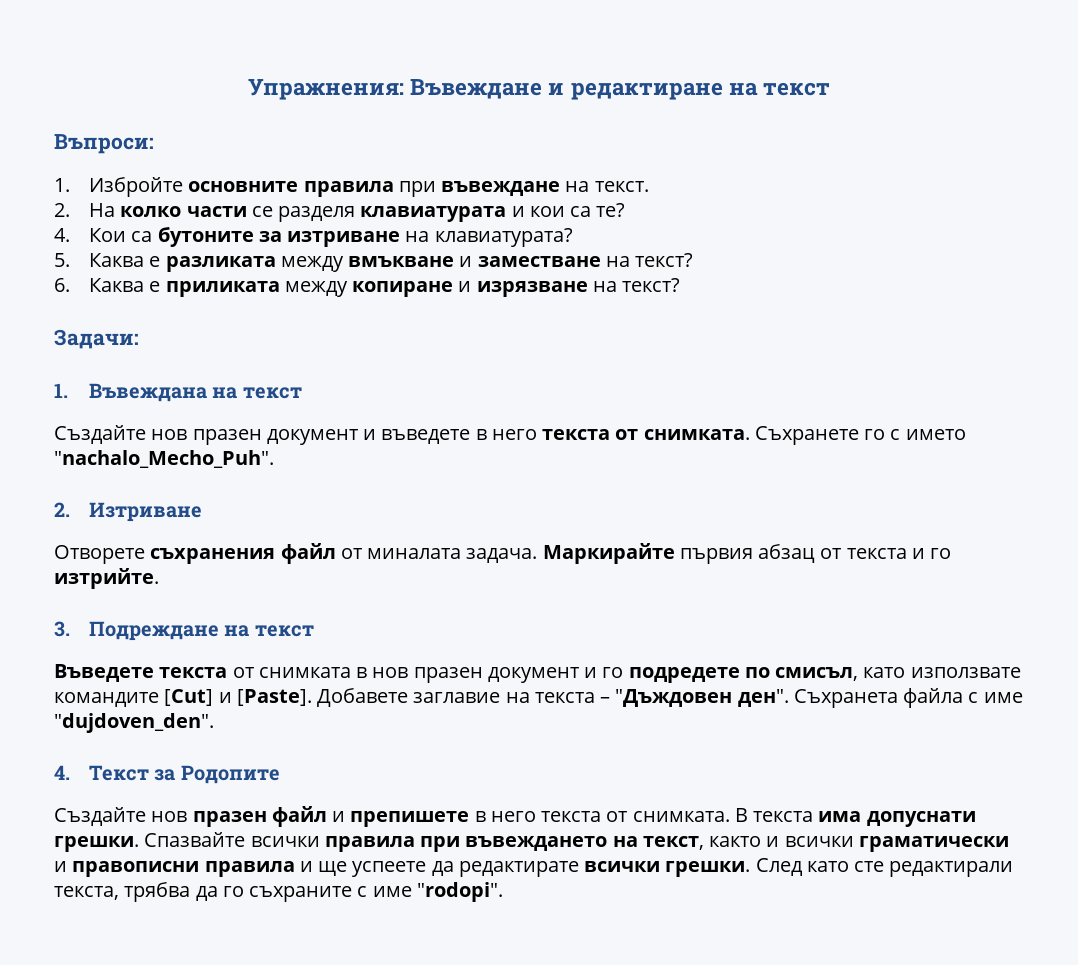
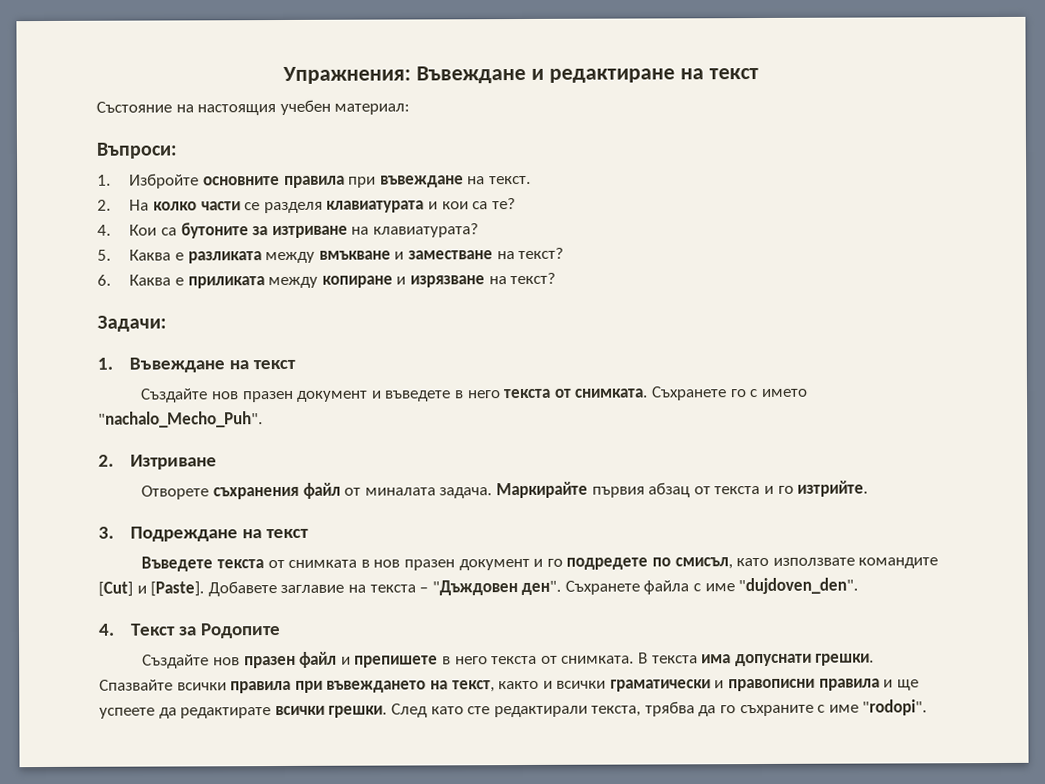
(830, 89) none -> [96,99,411,116] // Състояние на настоящия учебен материал:
[89,383,208,402] Въвеждана -> [129,357,226,373] Въвеждане
[793,689,898,708] Съхранета -> [564,580,640,595] Съхранете

